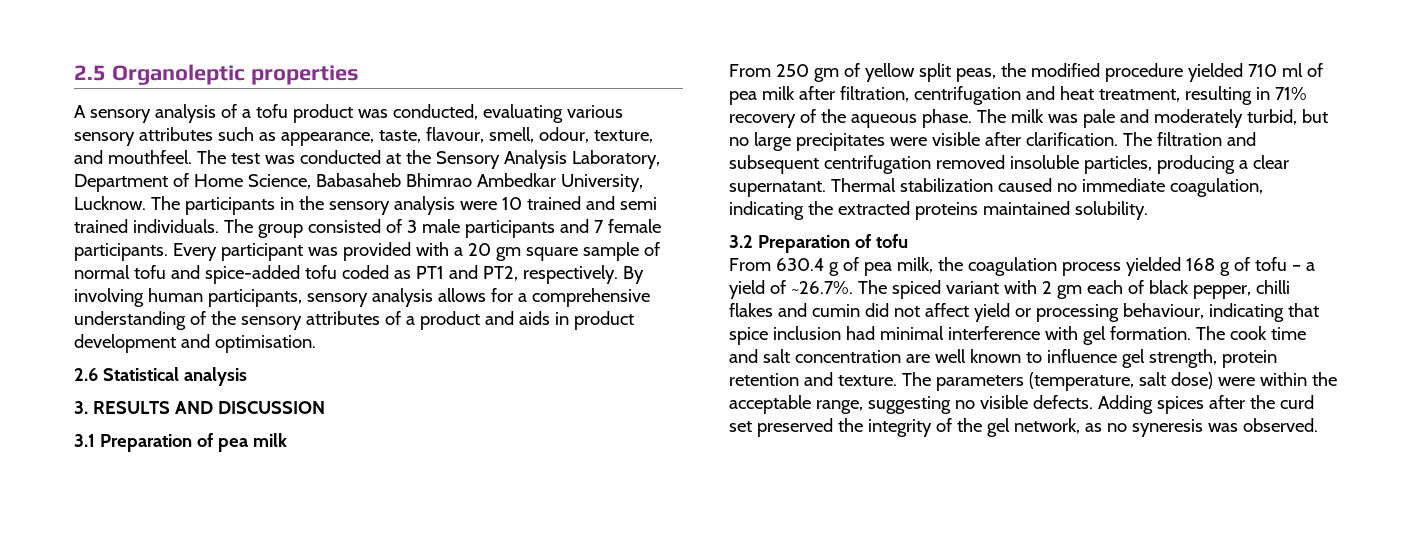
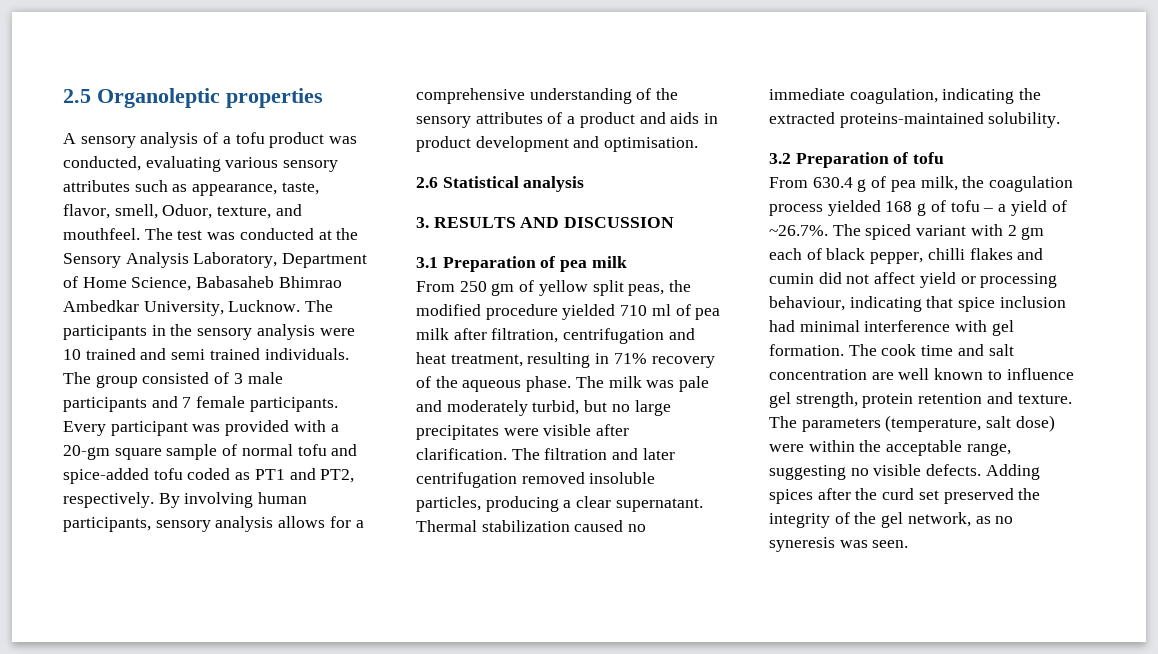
[425,127,589,143] flavour, smell, odour, -> [63,204,213,219] flavor, smell, Oduor,
[467,243,521,261] 20 gm -> [63,445,110,460] 20-gm
[729,155,819,174] subsequent -> [642,448,675,460] later
[914,201,1070,220] proteins maintained -> [839,112,984,128] proteins-maintained
[1242,418,1318,432] observed. -> [872,540,909,548] seen.

